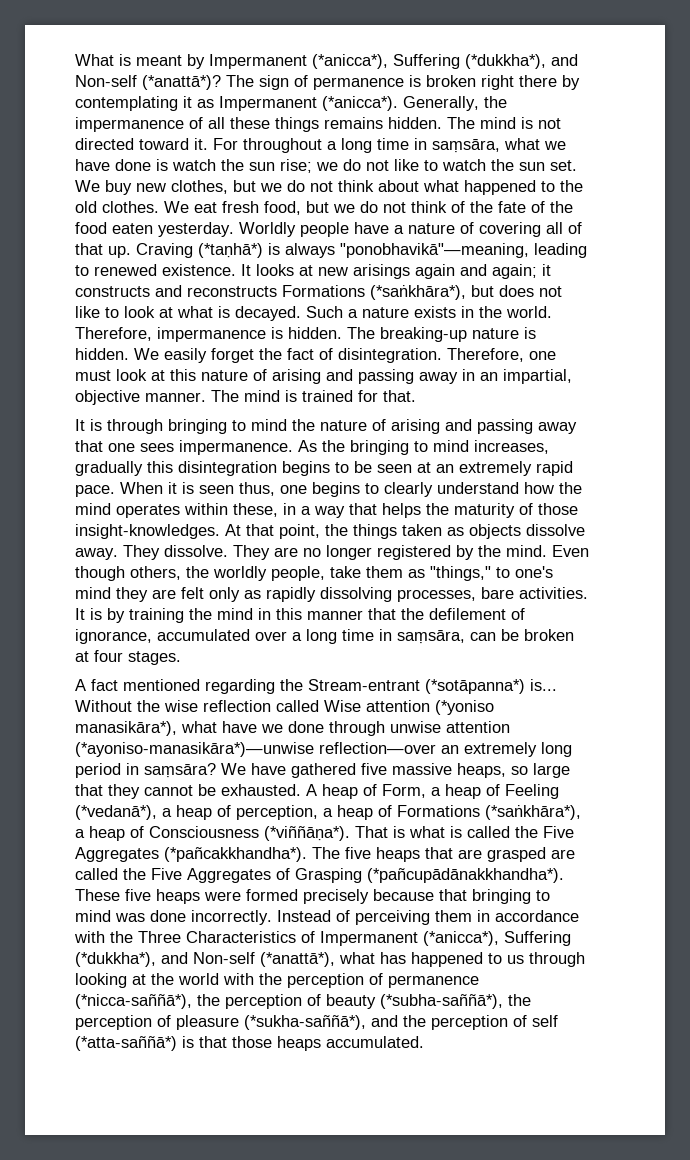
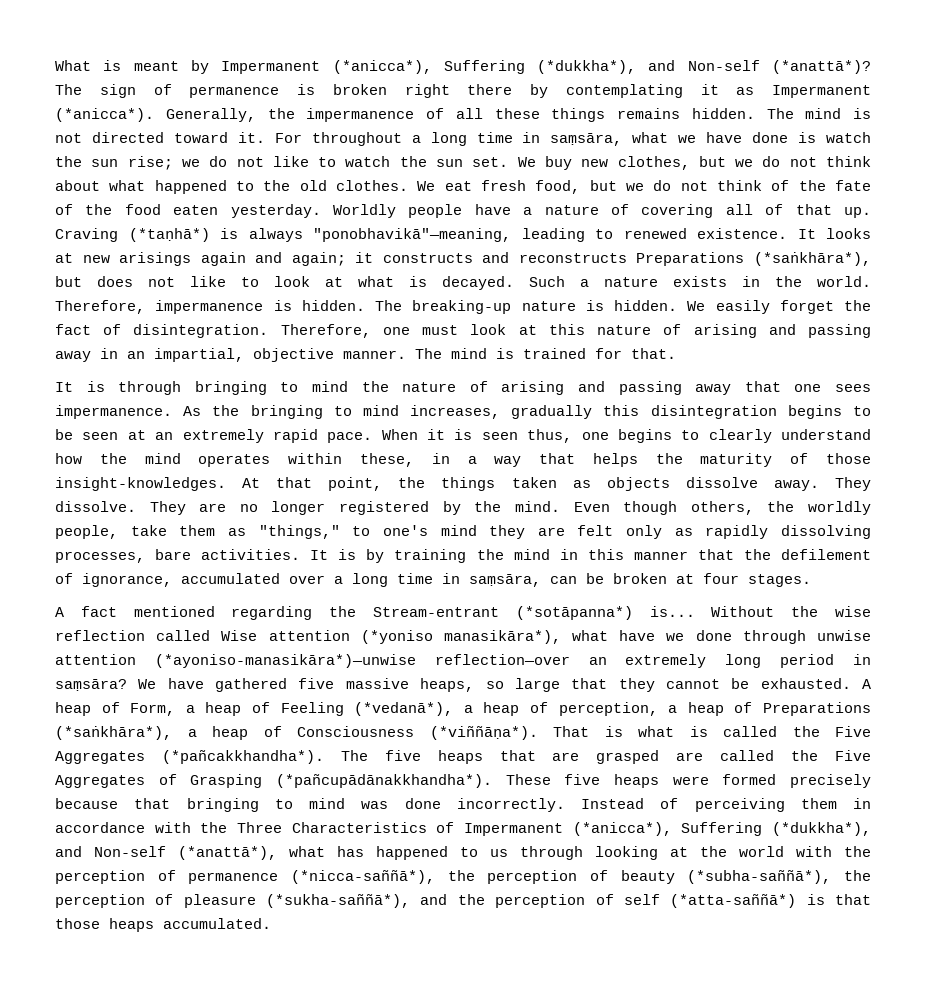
[282,285,365,297] Formations -> [636,252,745,266] Preparations
[397,805,480,817] Formations -> [763,702,872,716] Preparations

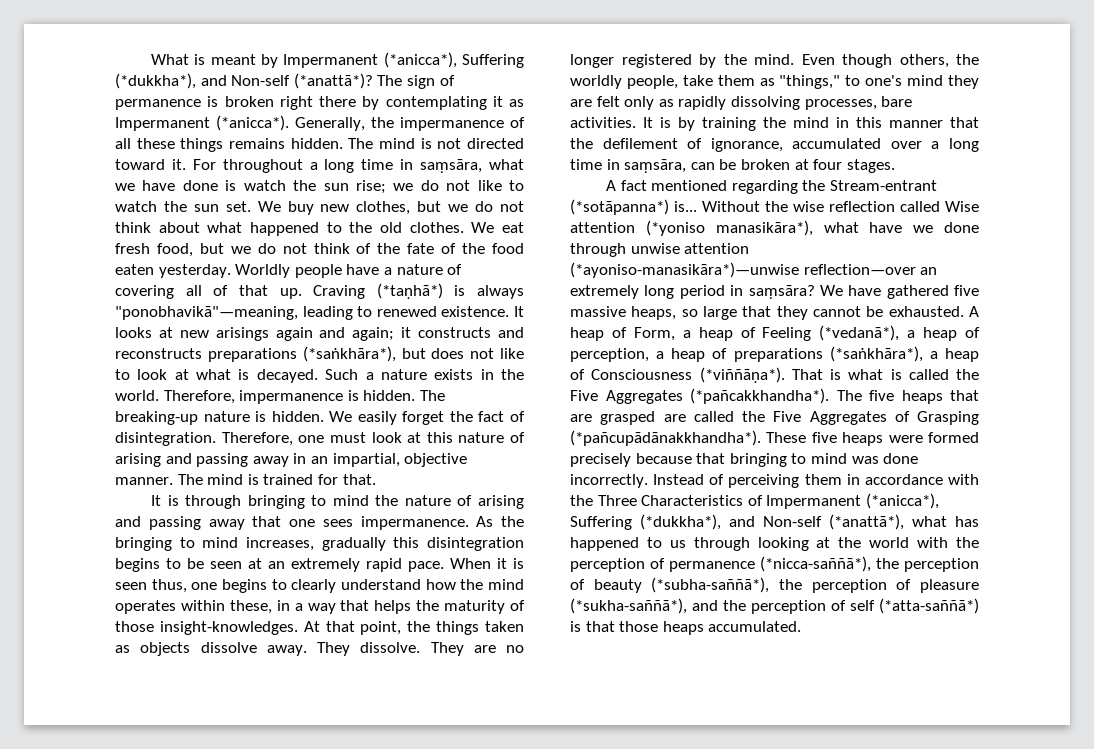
[636,252,745,266] Preparations -> [207,348,297,362] preparations
[763,702,872,716] Preparations -> [733,348,823,362] preparations

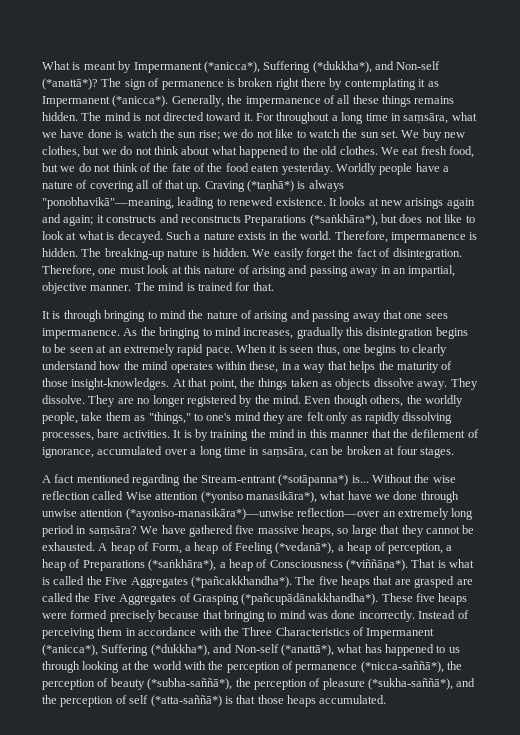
[207,348,297,362] preparations -> [244,215,307,226] Preparations
[733,348,823,362] preparations -> [82,560,145,571] Preparations

